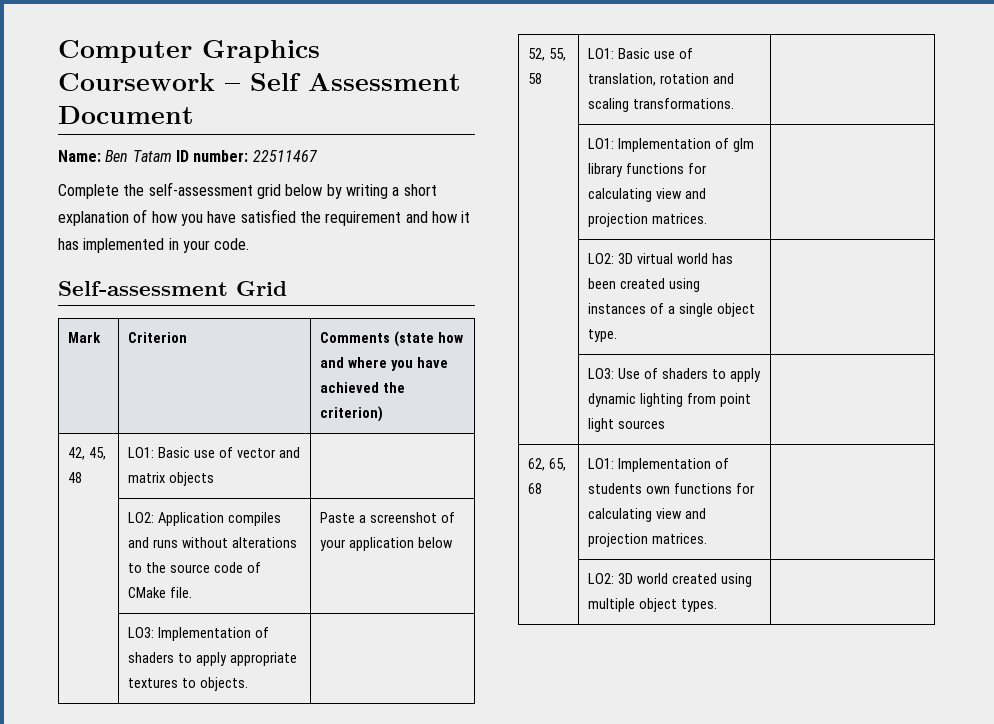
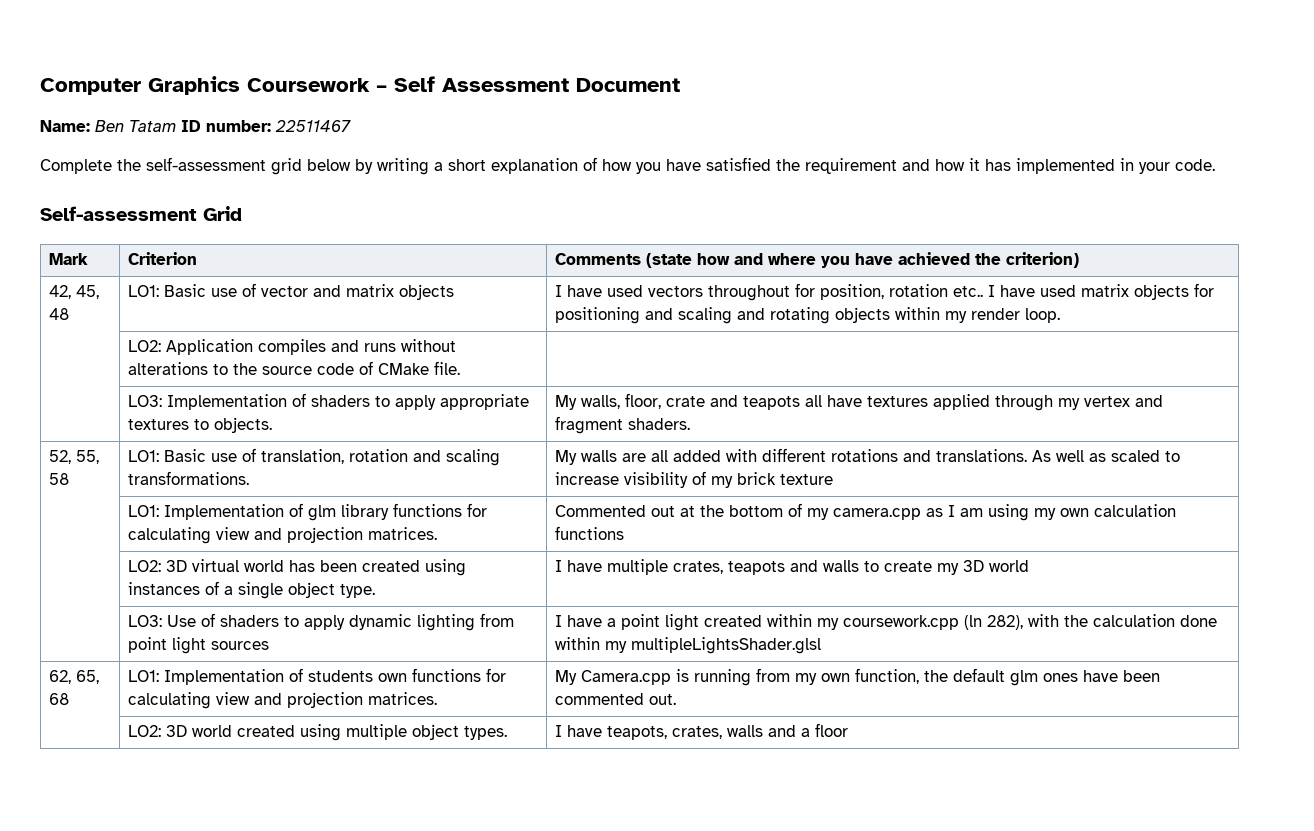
(215, 479) none -> [555,283,1215,301] [555,307,1061,324] I have used vectors throughout for position, rotation etc.. I have used matrix objects for positioning and scaling and rotating objects within my render loop.
[320,512,456,523] [320,537,454,551] Paste a screenshot of your application below -> (461, 368) none
(249, 684) none -> [555,393,1164,411] [555,416,691,434] My walls, floor, crate and teapots all have textures applied through my vertex and fragment shaders.
(735, 103) none -> [555,448,1181,465] [555,471,834,488] My walls are all added with different rotations and translations. As well as scaled to increase visibility of my brick texture
(708, 218) none -> [555,503,1177,521] [555,526,625,540] Commented out at the bottom of my camera.cpp as I am using my own calculation functions
(618, 335) none -> [555,559,1030,575] I have multiple crates, teapots and walls to create my 3D world
(666, 424) none -> [555,614,1218,631] [555,637,822,654] I have a point light created within my coursework.cpp (ln 282), with the calculation done within my multipleLightsShader.glsl
(708, 538) none -> [555,668,1161,686] [555,693,677,705] My Camera.cpp is running from my own function, the default glm ones have been commented out.
(718, 605) none -> [555,723,849,740] I have teapots, crates, walls and a floor

